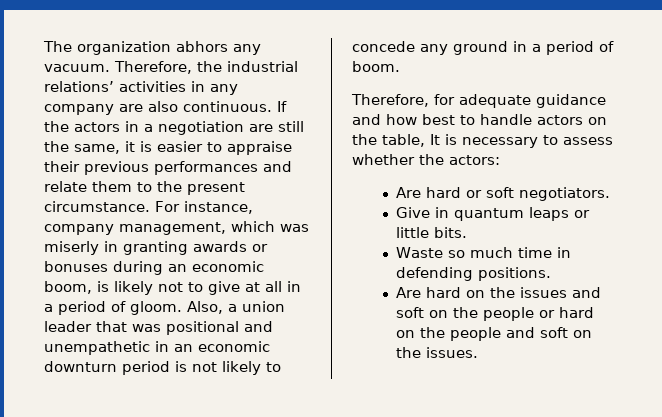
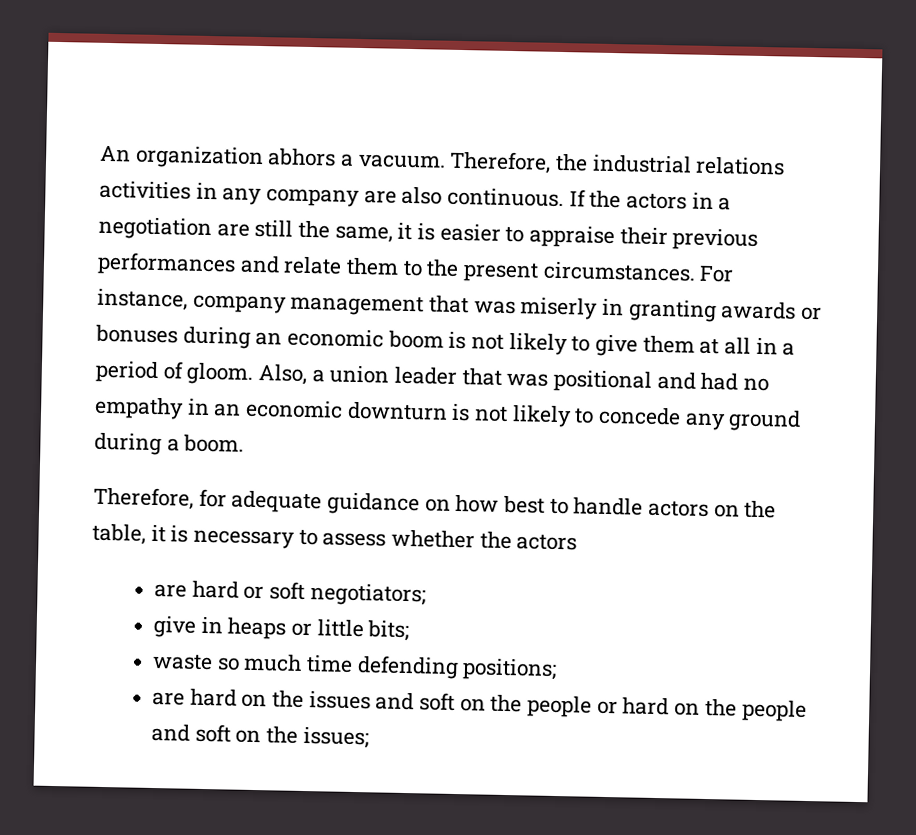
[43,41,72,52] The -> [100,145,131,162] An
[233,44,261,55] any -> [340,153,355,167] a
[44,81,114,92] relations’ -> [695,156,786,176] relations
[44,201,150,212] circumstance. -> [542,261,696,282] circumstances.
[119,221,275,235] management, which -> [290,294,470,317] management that
[44,281,183,295] boom, is likely not -> [387,330,568,356] boom is not likely
(240, 288) none -> [642,335,695,354] them
[44,341,150,355] unempathetic -> [700,372,770,392] [94,396,184,420] had no empathy
[122,361,170,375] period -> (448, 411) none
[513,41,614,55] in a period of -> [94,432,180,456] during a
[352,114,381,125] and -> [424,498,451,512] on
[430,134,440,145] It -> [150,524,166,543] it
[449,155,500,165] [396,187,422,198] actors: // Are -> [516,534,578,551] [154,583,188,598] actors // are
[519,187,611,201] [396,207,591,221] [396,227,468,238] [396,247,572,258] [396,267,552,281] [396,287,422,298] negotiators. // Give in quantum leaps or little bits. // Waste so much time in defending positions. // Are -> [309,583,426,607] [153,615,410,642] [152,653,558,682] [152,691,186,706] negotiators; // give in heaps or little bits; // waste so much time defending positions; // are
[426,347,479,358] issues. -> [302,726,369,749] issues;

